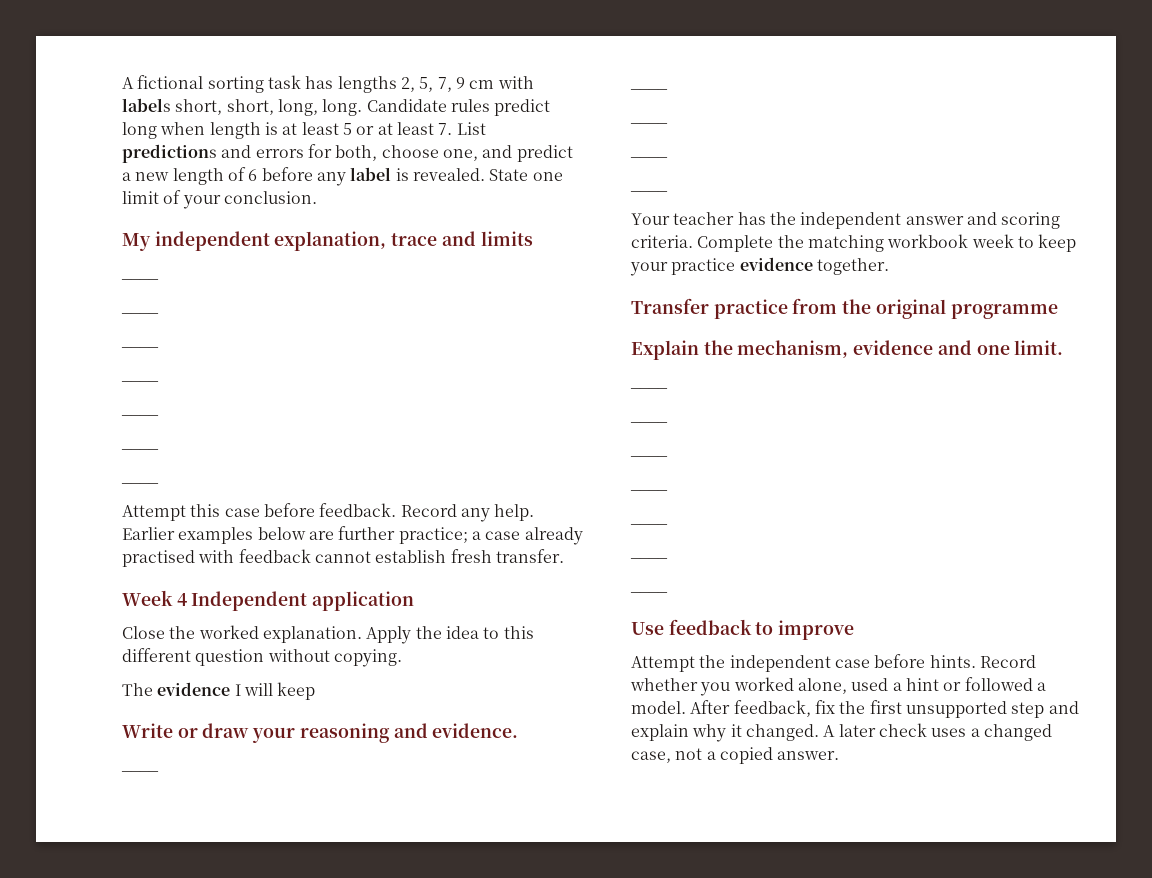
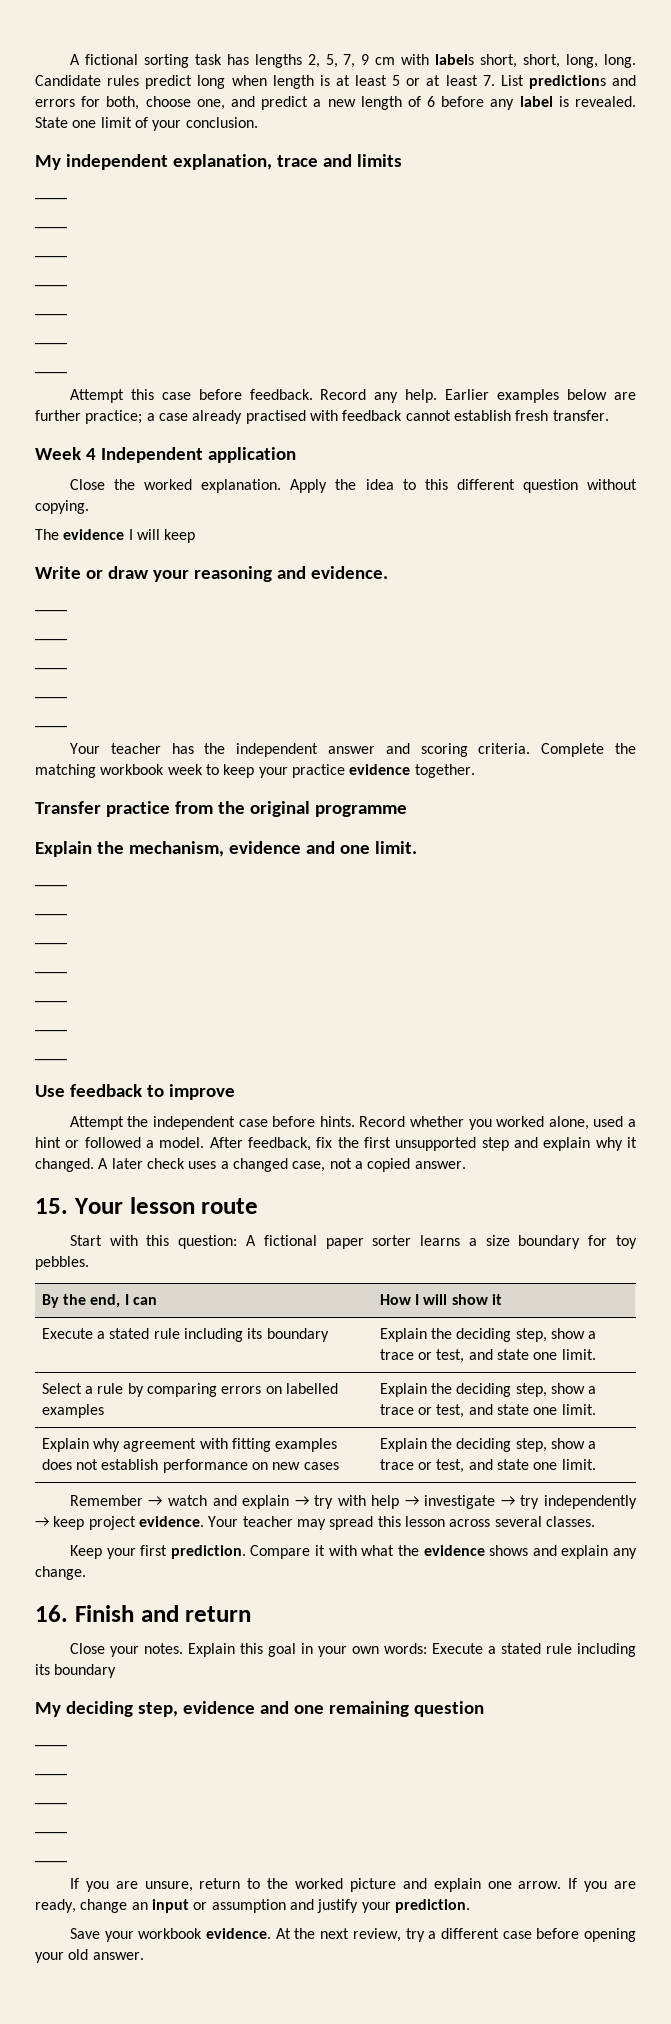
(840, 755) none -> [35,1197,259,1214] [69,1235,637,1249] [35,1256,89,1270] [41,1294,157,1308] [379,1294,502,1305] [41,1328,329,1342] [379,1328,597,1342] [379,1349,596,1363] [41,1383,338,1397] [41,1404,104,1418] [379,1383,597,1397] [379,1404,596,1418] [41,1438,338,1452] [41,1459,339,1473] [379,1438,597,1452] [379,1459,596,1473] [69,1495,637,1509] [35,1516,595,1530] [69,1545,637,1559] [35,1566,86,1580] [35,1605,252,1622] [69,1643,636,1657] [35,1664,117,1678] [35,1701,484,1717] [35,1744,67,1747] [35,1773,67,1776] [35,1802,67,1805] [35,1831,67,1834] [35,1860,67,1863] [69,1878,636,1892] [35,1899,470,1913] [69,1928,637,1942] [35,1949,144,1963] // 15. Your lesson route // Start with this question: A fictional paper sorter learns a size boundary for toy pebbles. // By the end, I can | How I will show it // Execute a stated rule including its boundary | Explain the deciding step, show a trace or test, and state one limit. // Select a rule by comparing errors on labelled examples | Explain the deciding step, show a trace or test, and state one limit. // Explain why agreement with fitting examples does not establish performance on new cases | Explain the deciding step, show a trace or test, and state one limit. // Remember → watch and explain → try with help → investigate → try independently → keep project evidence. Your teacher may spread this lesson across several classes. // Keep your first prediction. Compare it with what the evidence shows and explain any change. // 16. Finish and return // Close your notes. Explain this goal in your own words: Execute a stated rule including its boundary // My deciding step, evidence and one remaining question // ____ // ____ // ____ // ____ // ____ // If you are unsure, return to the worked picture and explain one arrow. If you are ready, change an input or assumption and justify your prediction. // Save your workbook evidence. At the next review, try a different case before opening your old answer.

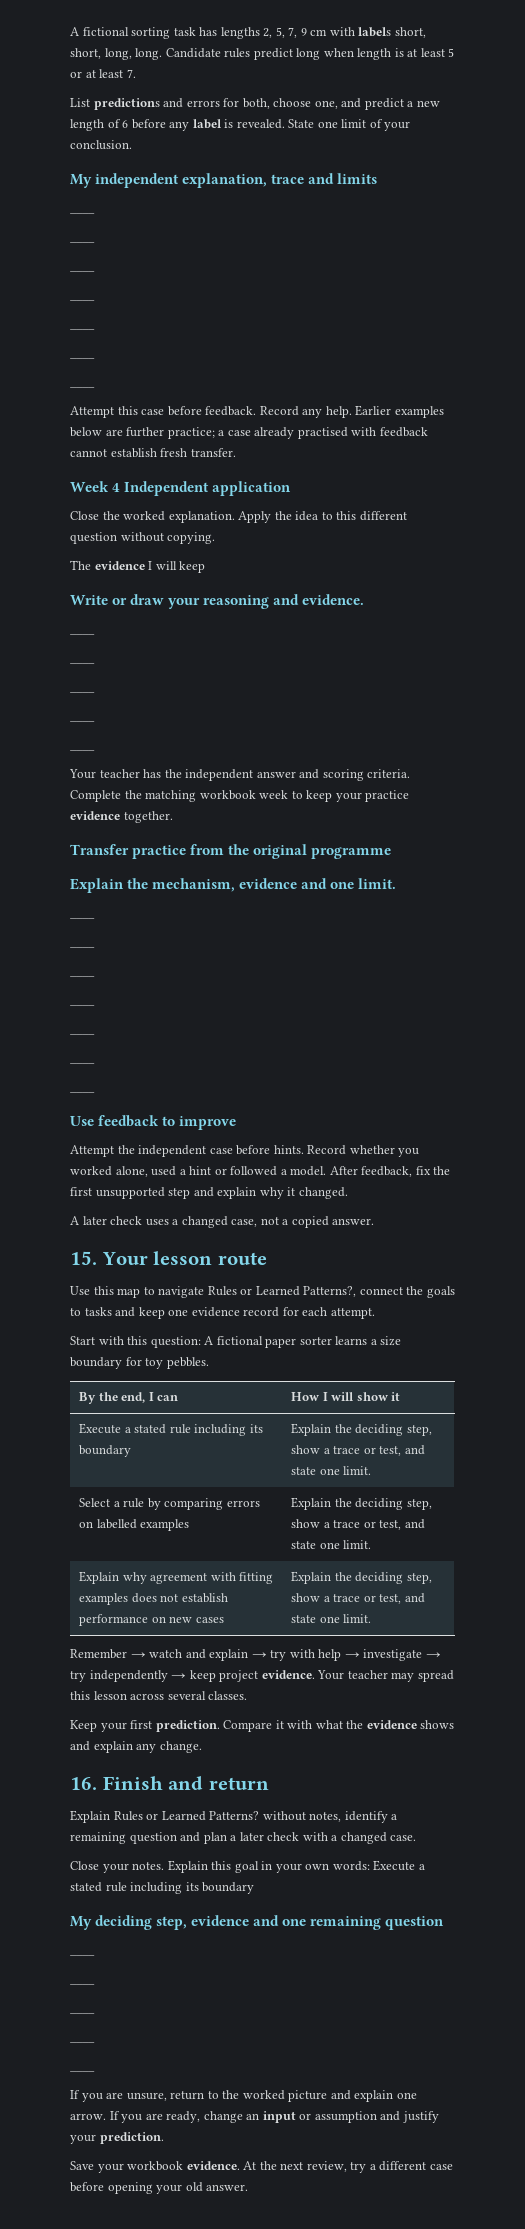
(495, 80) none -> (136, 73) //
(94, 1165) none -> (348, 1193) //
(259, 1206) none -> [70,1286,455,1298] [70,1307,375,1319] // Use this map to navigate Rules or Learned Patterns?, connect the goals to tasks and keep one evidence record for each attempt.
(252, 1614) none -> [70,1810,398,1823] [70,1832,417,1844] // Explain Rules or Learned Patterns? without notes, identify a remaining question and plan a later check with a changed case.

